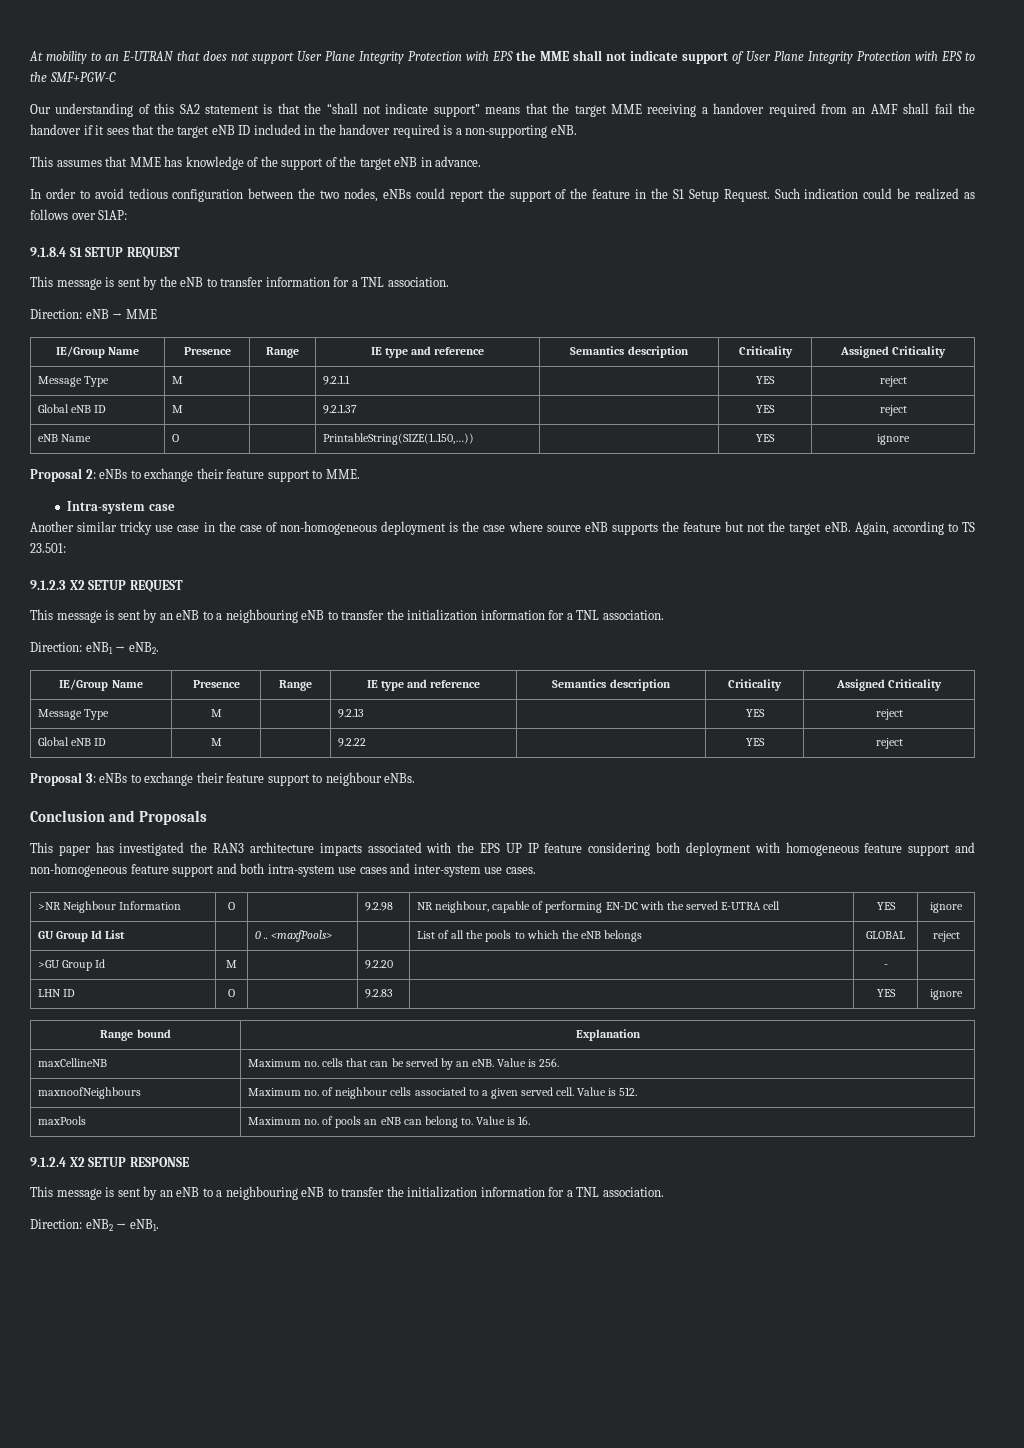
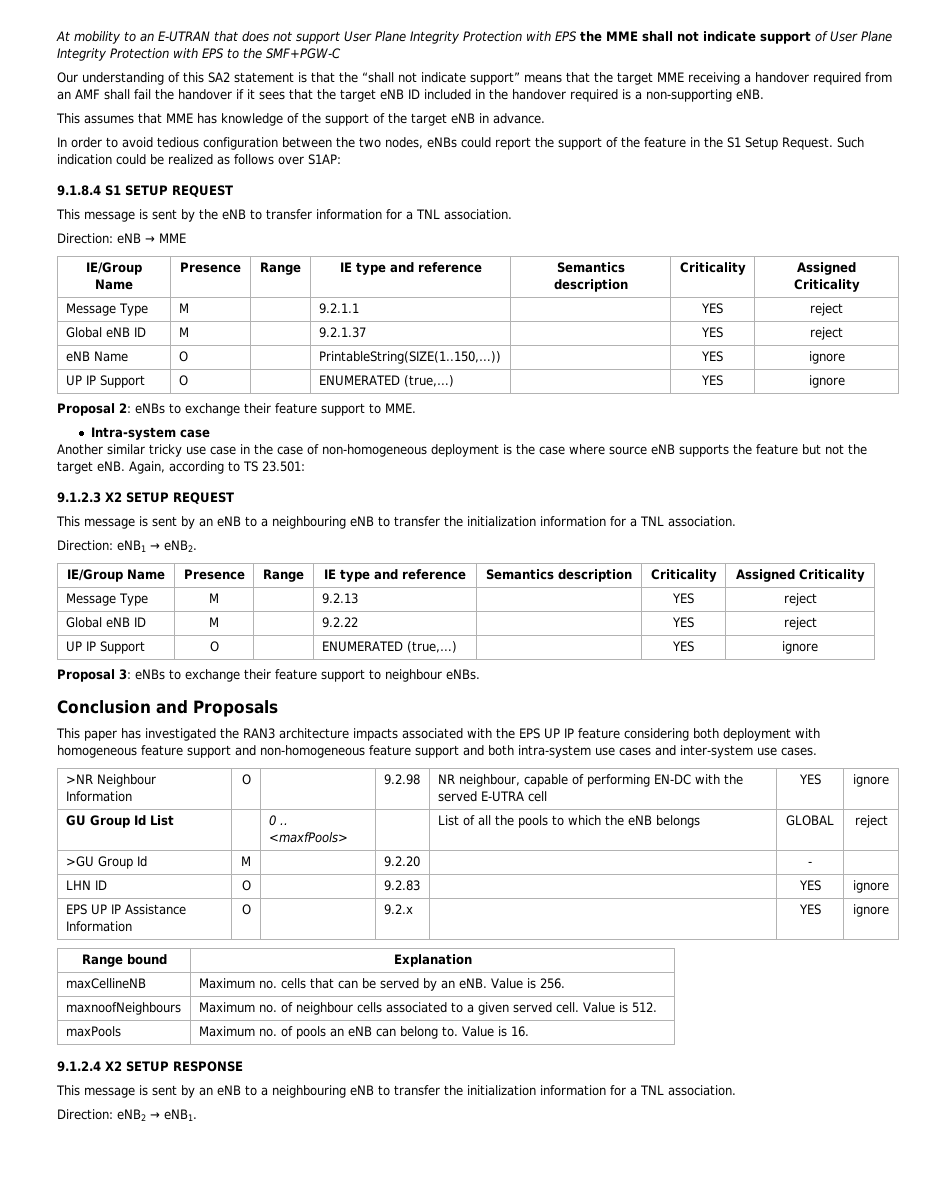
(910, 439) none -> [65,375,145,388] [178,375,188,386] [318,375,454,387] [701,375,723,386] [808,375,845,388] // UP IP Support | O | | ENUMERATED (true,…) | | YES | ignore
(903, 743) none -> [65,641,145,654] [209,641,219,652] [321,641,457,653] [672,641,694,652] [782,641,818,654] // UP IP Support | O | | ENUMERATED (true,…) | | YES | ignore
(963, 994) none -> [65,904,186,915] [65,921,132,932] [241,904,251,915] [383,904,413,915] [798,904,821,915] [853,904,889,917] // EPS UP IP Assistance Information | O | | 9.2.x | | YES | ignore

